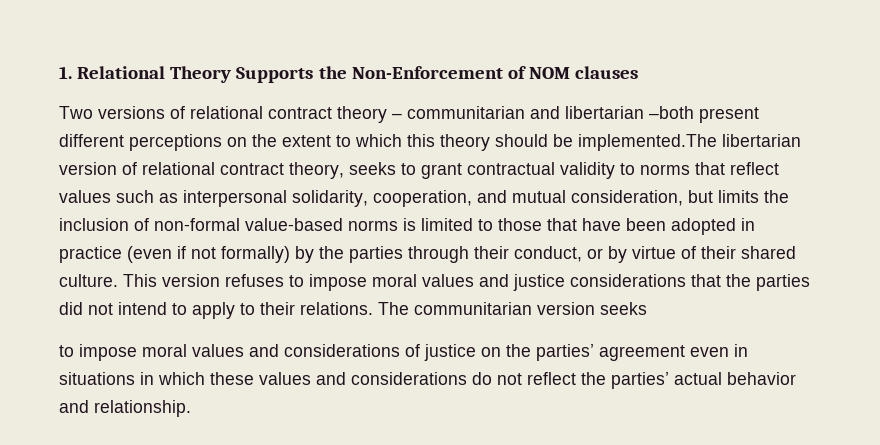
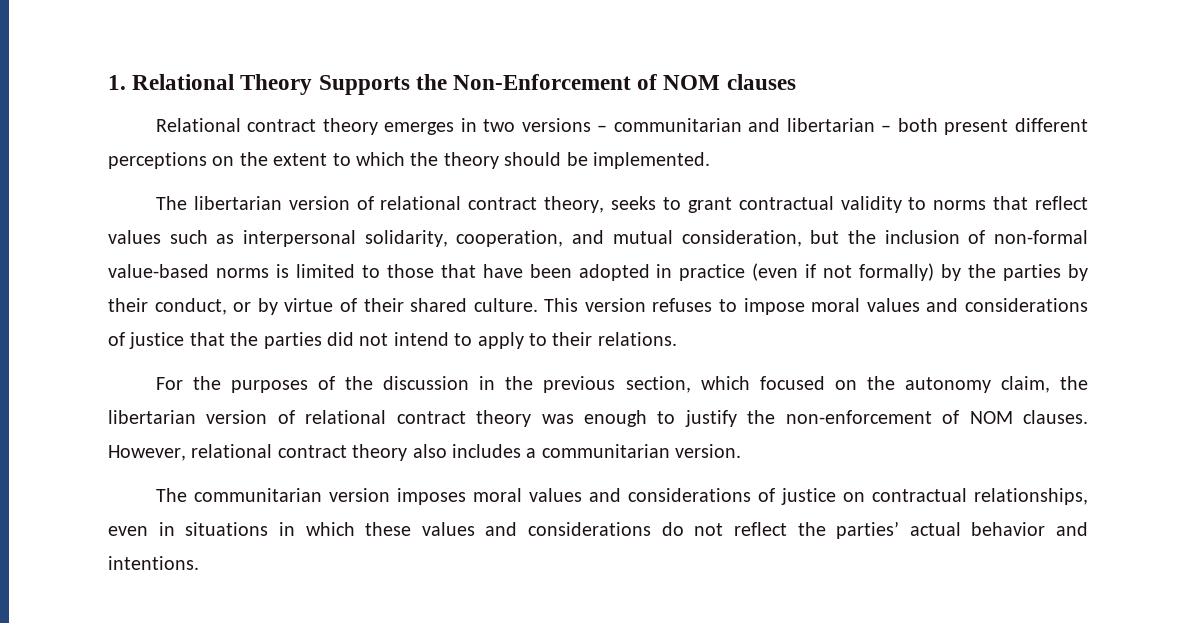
[59,106,387,123] Two versions of relational contract theory -> [155,118,591,135] Relational contract theory emerges in two versions
[649,106,694,119] –both -> [881,118,938,132] – both
[407,134,435,147] this -> [410,152,439,166] the
[578,134,717,151] implemented.The -> [592,152,710,169] [155,196,187,210] implemented. // The
[718,190,759,203] limits -> (840, 237) none
[408,246,469,263] through -> [1067,264,1088,281] by
[513,274,686,291] justice considerations -> [965,298,1088,312] [108,332,185,349] considerations of justice
[378,302,647,315] [59,344,137,361] The communitarian version seeks // to impose -> [155,376,1088,393] [108,410,1088,427] [108,444,742,461] [155,488,466,505] // For the purposes of the discussion in the previous section, which focused on the autonomy claim, the libertarian version of relational contract theory was enough to justify the non-enforcement of NOM clauses. However, relational contract theory also includes a communitarian version. // The communitarian version imposes
[506,344,685,361] the parties’ agreement -> [871,488,1088,505] contractual relationships,
[94,400,191,417] relationship. -> [108,556,199,570] intentions.

